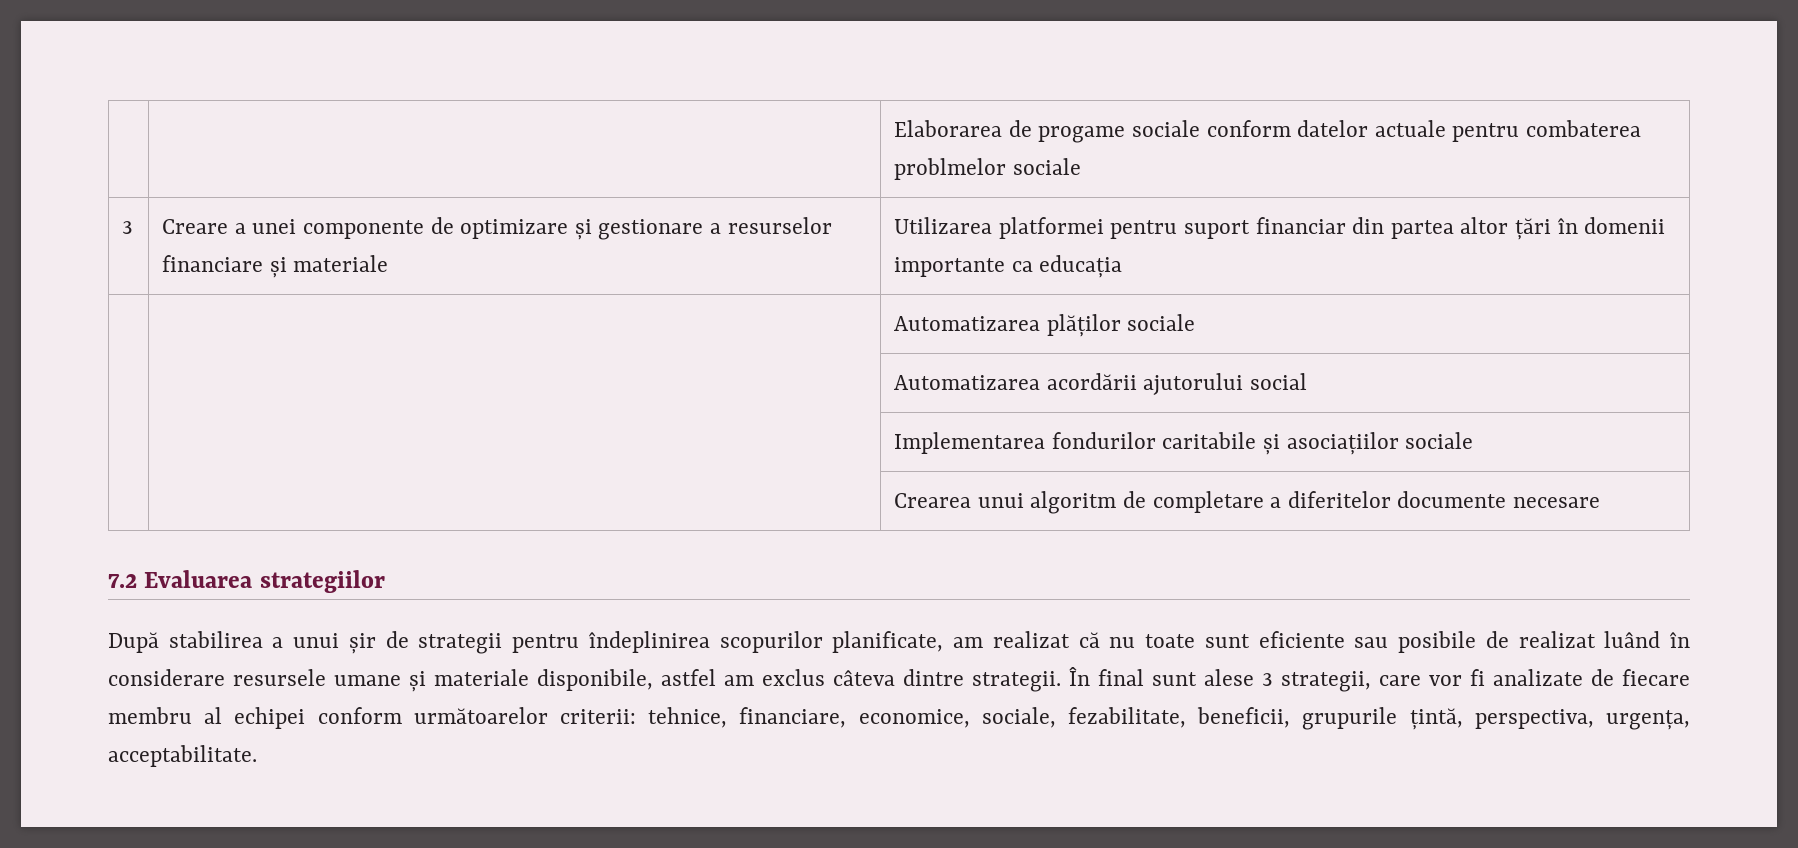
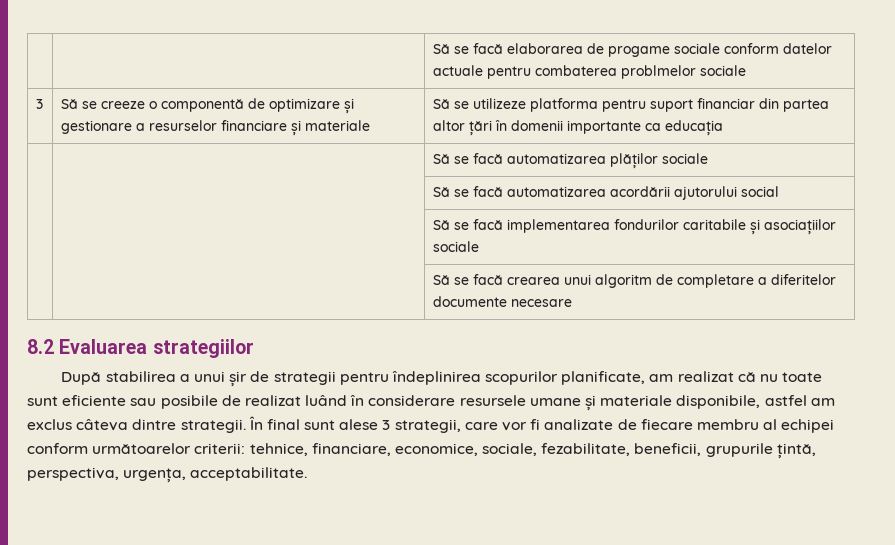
[894,120,1003,137] | | Elaborarea -> [432,43,583,54] | | Să se facă elaborarea
[162,219,424,239] Creare a unei componente -> [60,99,244,112] Să se creeze o componentă
[894,217,1104,239] Utilizarea platformei -> [432,98,598,112] Să se utilizeze platforma
[894,314,1196,337] [894,375,1041,390] Automatizarea plăților sociale // | | Automatizarea -> [432,153,708,169] [432,186,606,197] Să se facă automatizarea plăților sociale // | | Să se facă automatizarea
[894,432,1046,454] Implementarea -> [432,219,610,233] Să se facă implementarea
[894,493,972,508] Crearea -> [432,274,560,285] Să se facă crearea
[108,574,137,588] 7.2 -> [27,339,54,354] 8.2

